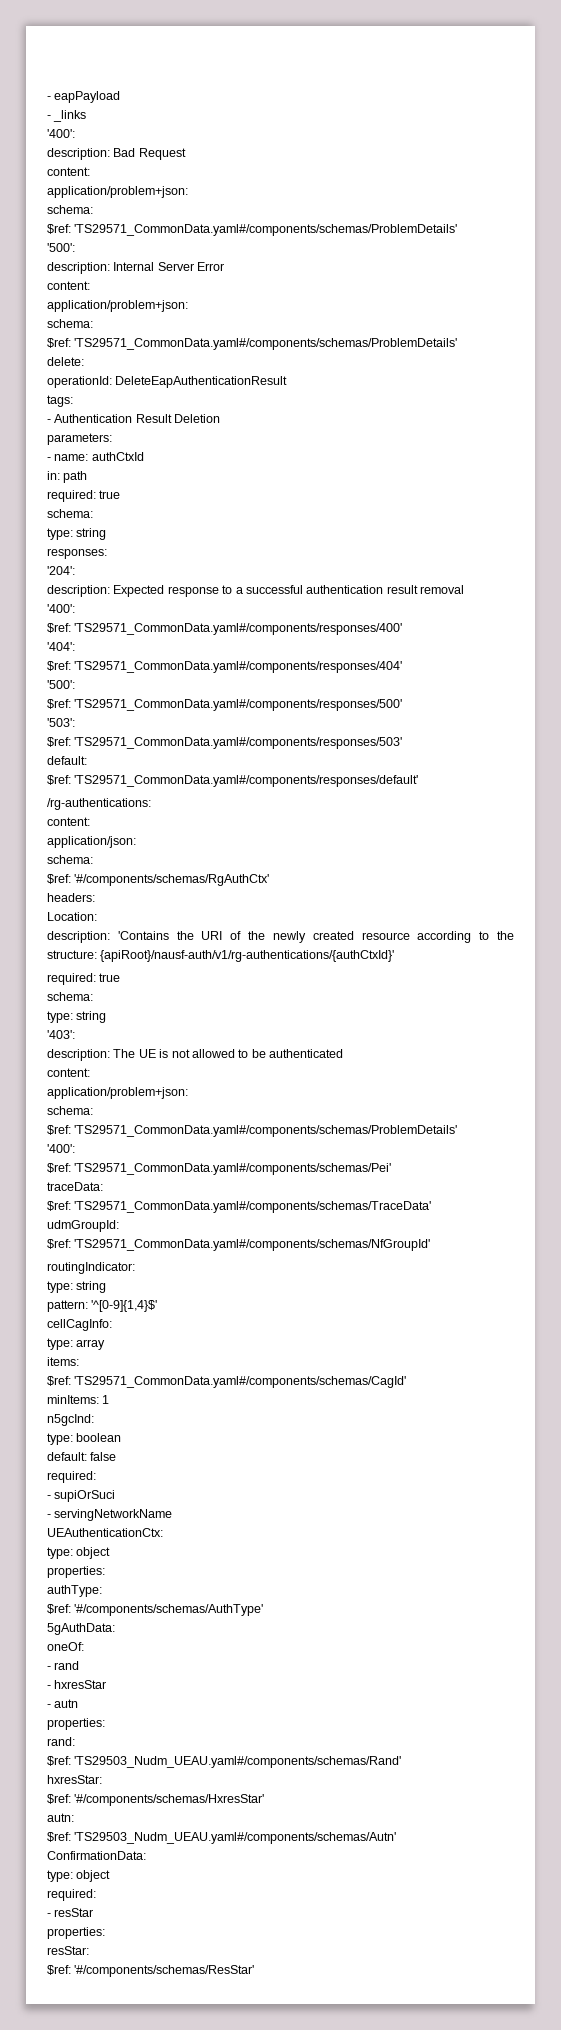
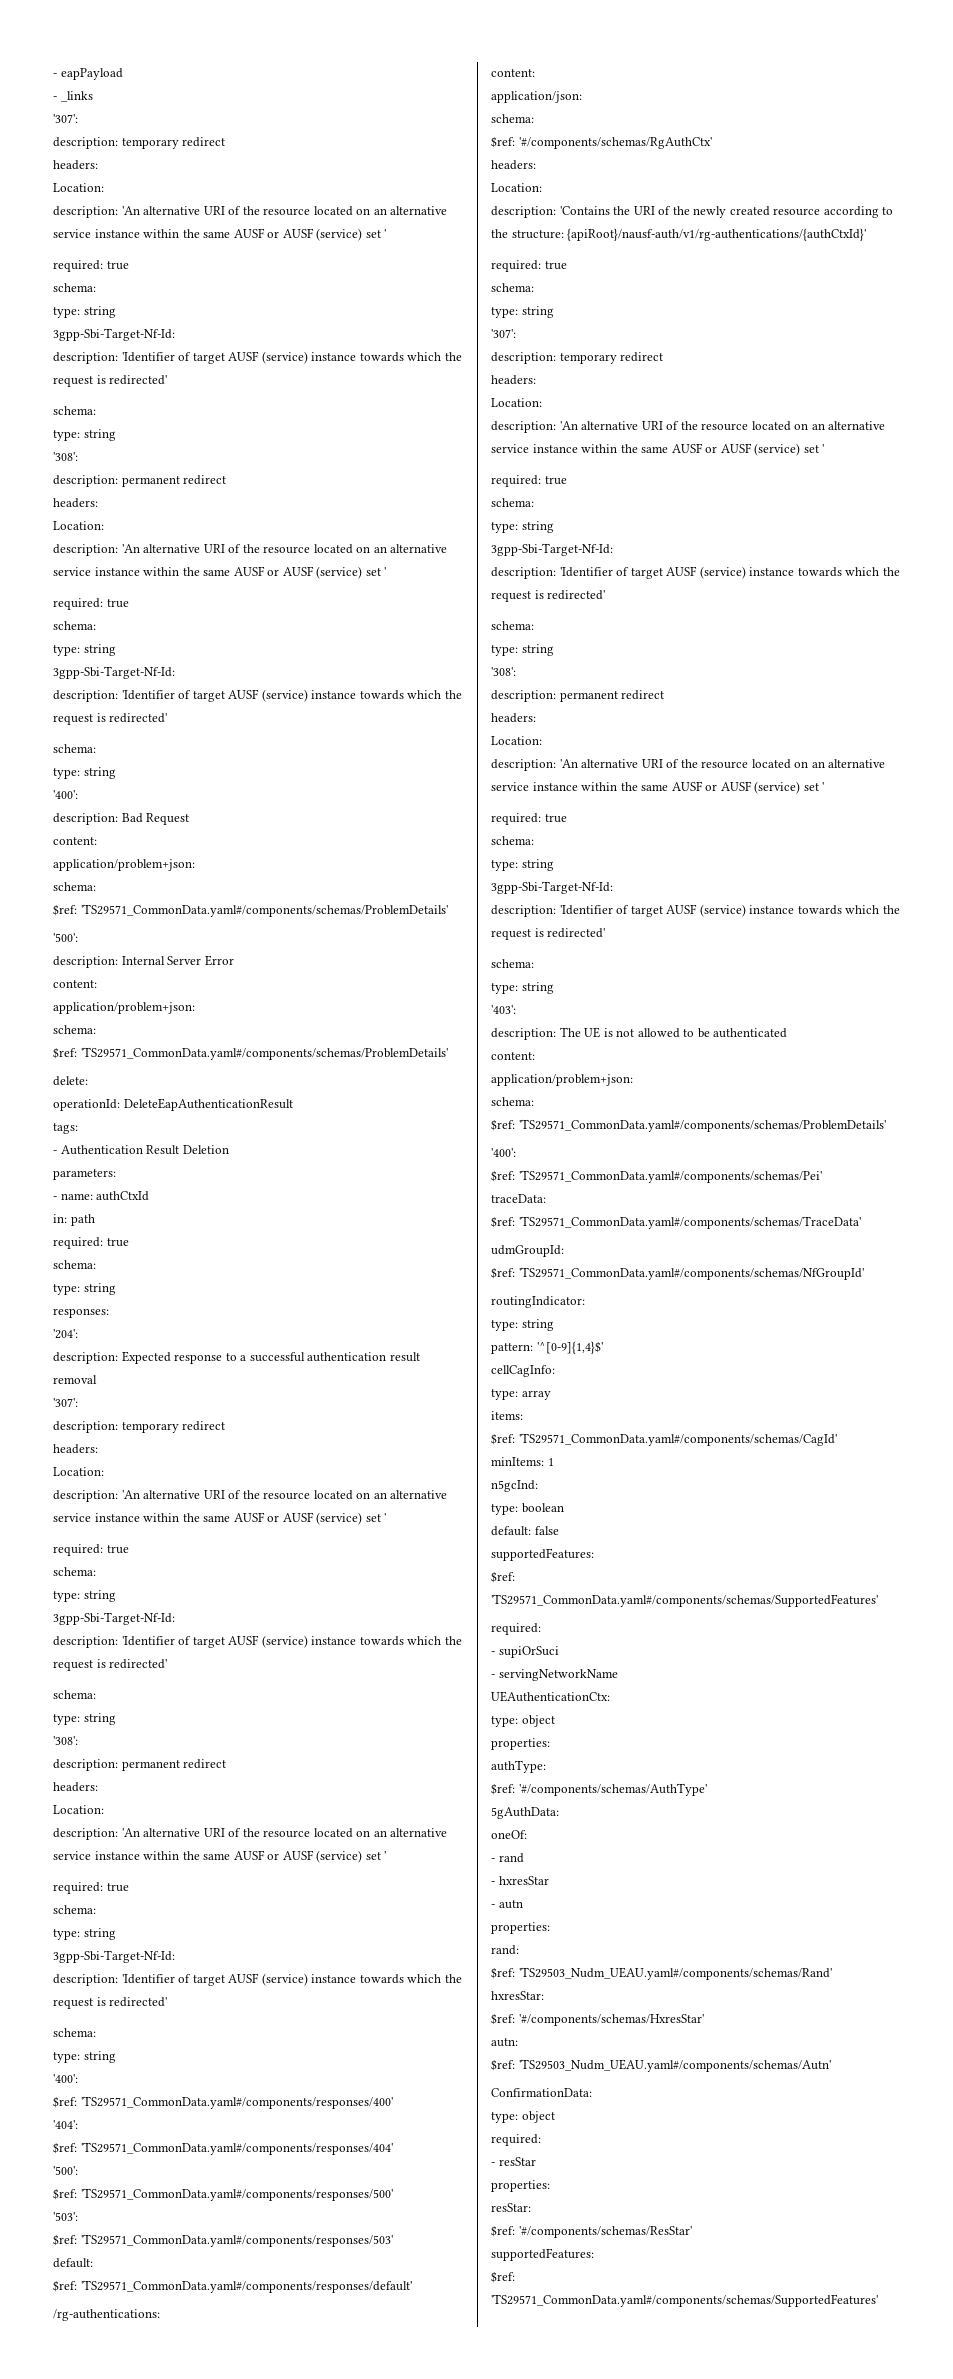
(87, 116) none -> [53,114,78,123] [53,137,226,149] [53,160,98,170] [53,183,104,192] [53,206,448,218] [53,228,387,241] [53,260,129,272] [53,283,96,292] [53,306,116,318] [53,328,175,341] [53,351,462,364] [53,375,168,387] [53,406,96,415] [53,429,116,441] [53,452,78,461] [53,475,227,487] [53,498,98,508] [53,521,104,530] [53,544,448,556] [53,566,387,579] [53,598,129,610] [53,621,96,630] [53,644,116,656] [53,666,175,679] [53,689,462,702] [53,713,168,725] [53,744,96,753] [53,767,116,779] // '307': // description: temporary redirect // headers: // Location: // description: 'An alternative URI of the resource located on an alternative service instance within the same AUSF or AUSF (service) set ' // required: true // schema: // type: string // 3gpp-Sbi-Target-Nf-Id: // description: 'Identifier of target AUSF (service) instance towards which the request is redirected' // schema: // type: string // '308': // description: permanent redirect // headers: // Location: // description: 'An alternative URI of the resource located on an alternative service instance within the same AUSF or AUSF (service) set ' // required: true // schema: // type: string // 3gpp-Sbi-Target-Nf-Id: // description: 'Identifier of target AUSF (service) instance towards which the request is redirected' // schema: // type: string
(464, 589) none -> [53,1398,78,1407] [53,1421,226,1433] [53,1444,98,1454] [53,1467,104,1476] [53,1490,448,1502] [53,1512,387,1525] [53,1544,129,1556] [53,1567,96,1576] [53,1590,116,1602] [53,1612,175,1625] [53,1635,462,1648] [53,1659,168,1671] [53,1690,96,1699] [53,1713,116,1725] [53,1736,78,1745] [53,1759,227,1771] [53,1782,98,1792] [53,1805,104,1814] [53,1828,448,1840] [53,1850,387,1863] [53,1882,129,1894] [53,1905,96,1914] [53,1928,116,1940] [53,1950,175,1963] [53,1973,462,1986] [53,1997,168,2009] [53,2028,96,2037] [53,2051,116,2063] // '307': // description: temporary redirect // headers: // Location: // description: 'An alternative URI of the resource located on an alternative service instance within the same AUSF or AUSF (service) set ' // required: true // schema: // type: string // 3gpp-Sbi-Target-Nf-Id: // description: 'Identifier of target AUSF (service) instance towards which the request is redirected' // schema: // type: string // '308': // description: permanent redirect // headers: // Location: // description: 'An alternative URI of the resource located on an alternative service instance within the same AUSF or AUSF (service) set ' // required: true // schema: // type: string // 3gpp-Sbi-Target-Nf-Id: // description: 'Identifier of target AUSF (service) instance towards which the request is redirected' // schema: // type: string
(107, 1017) none -> [491,329,516,338] [491,352,664,364] [491,375,536,385] [491,398,542,407] [491,421,886,433] [491,443,825,456] [491,475,567,487] [491,498,534,507] [491,521,554,533] [491,543,613,556] [491,566,900,579] [491,590,606,602] [491,621,534,630] [491,644,554,656] [491,667,516,676] [491,690,665,702] [491,713,536,723] [491,736,542,745] [491,759,886,771] [491,781,825,794] [491,813,567,825] [491,836,534,845] [491,859,554,871] [491,881,613,894] [491,904,900,917] [491,928,606,940] [491,959,534,968] [491,982,554,994] // '307': // description: temporary redirect // headers: // Location: // description: 'An alternative URI of the resource located on an alternative service instance within the same AUSF or AUSF (service) set ' // required: true // schema: // type: string // 3gpp-Sbi-Target-Nf-Id: // description: 'Identifier of target AUSF (service) instance towards which the request is redirected' // schema: // type: string // '308': // description: permanent redirect // headers: // Location: // description: 'An alternative URI of the resource located on an alternative service instance within the same AUSF or AUSF (service) set ' // required: true // schema: // type: string // 3gpp-Sbi-Target-Nf-Id: // description: 'Identifier of target AUSF (service) instance towards which the request is redirected' // schema: // type: string
(117, 1456) none -> [491,1548,594,1561] [491,1571,515,1583] [491,1594,878,1607] // supportedFeatures: // $ref: 'TS29571_CommonData.yaml#/components/schemas/SupportedFeatures'
(255, 1971) none -> [491,2248,594,2261] [491,2271,515,2283] [491,2294,878,2307] // supportedFeatures: // $ref: 'TS29571_CommonData.yaml#/components/schemas/SupportedFeatures'

